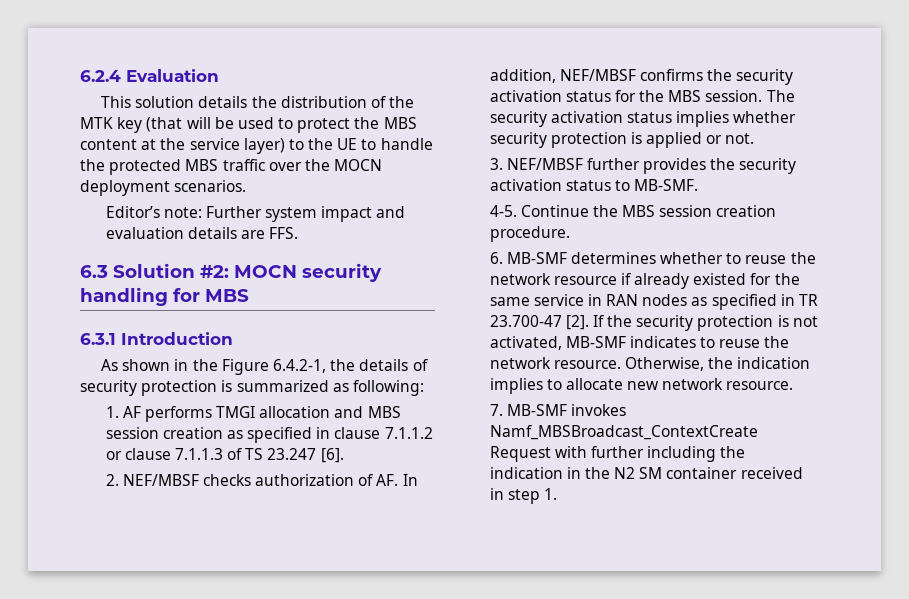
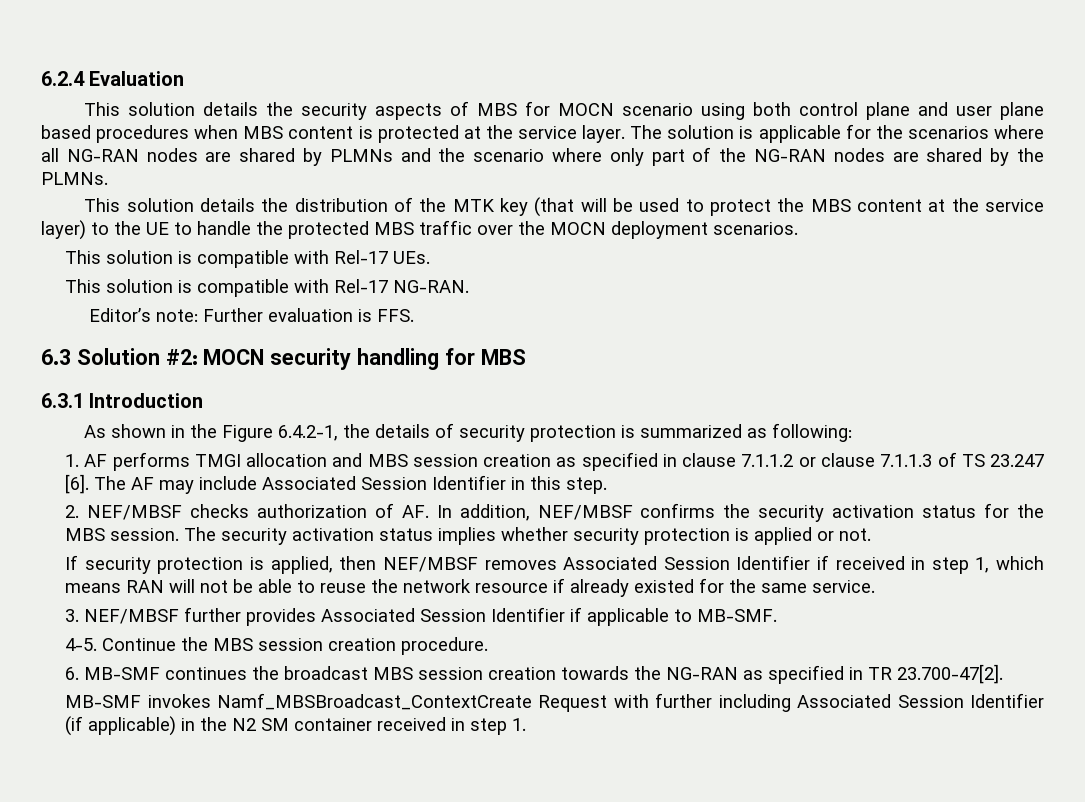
(219, 75) none -> [84,101,1044,120] [41,124,1044,143] [41,147,1044,166] [41,172,108,185] // This solution details the security aspects of MBS for MOCN scenario using both control plane and user plane based procedures when MBS content is protected at the service layer. The solution is applicable for the scenarios where all NG-RAN nodes are shared by PLMNs and the scenario where only part of the NG-RAN nodes are shared by the PLMNs.
[105,206,406,222] [105,227,265,239] Editor’s note: Further system impact and evaluation details are -> [65,250,431,268] [65,279,470,297] [89,308,373,322] This solution is compatible with Rel-17 UEs. // This solution is compatible with Rel-17 NG-RAN. // Editor’s note: Further evaluation is
(344, 455) none -> [94,475,608,494] The AF may include Associated Session Identifier in this step.
(755, 138) none -> [65,555,1044,574] [65,578,876,597] // If security protection is applied, then NEF/MBSF removes Associated Session Identifier if received in step 1, which means RAN will not be able to reuse the network resource if already existed for the same service.
[710,158,797,174] [489,179,611,191] the security activation status -> [321,607,670,626] Associated Session Identifier if applicable
[570,252,816,264] [489,273,800,289] [489,294,819,310] [489,315,818,331] [489,336,790,350] [489,357,811,371] [489,378,794,394] [489,404,503,416] determines whether to reuse the network resource if already existed for the same service in RAN nodes as specified in TR 23.700-47 [2]. If the security protection is not activated, MB-SMF indicates to reuse the network resource. Otherwise, the indication implies to allocate new network resource. // 7. -> [165,664,1004,684] continues the broadcast MBS session creation towards the NG-RAN as specified in TR 23.700-47[2]. //
[720,446,746,458] [489,467,563,479] the indication -> [797,693,1044,708] [65,716,177,736] Associated Session Identifier (if applicable)

